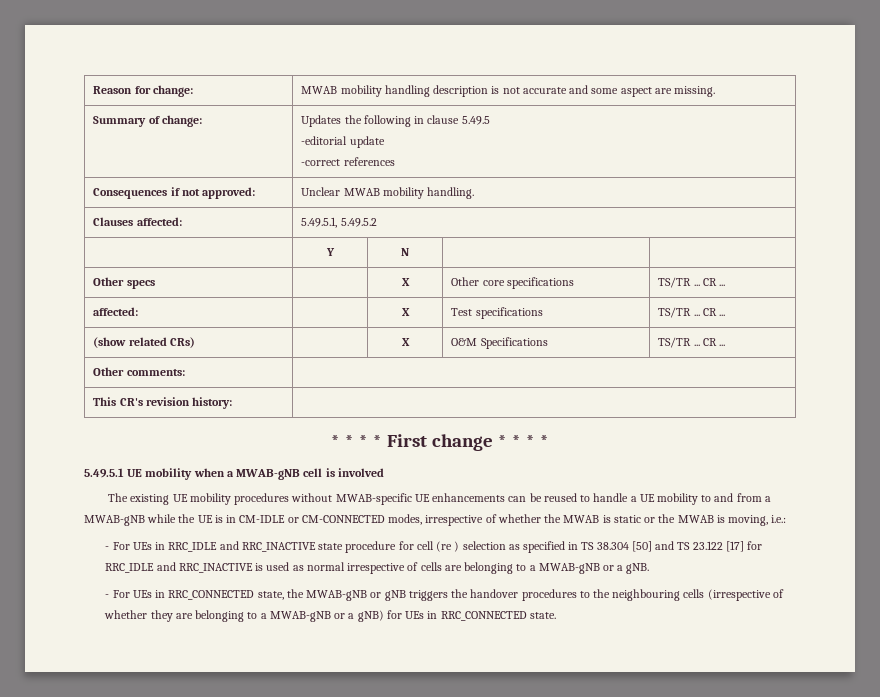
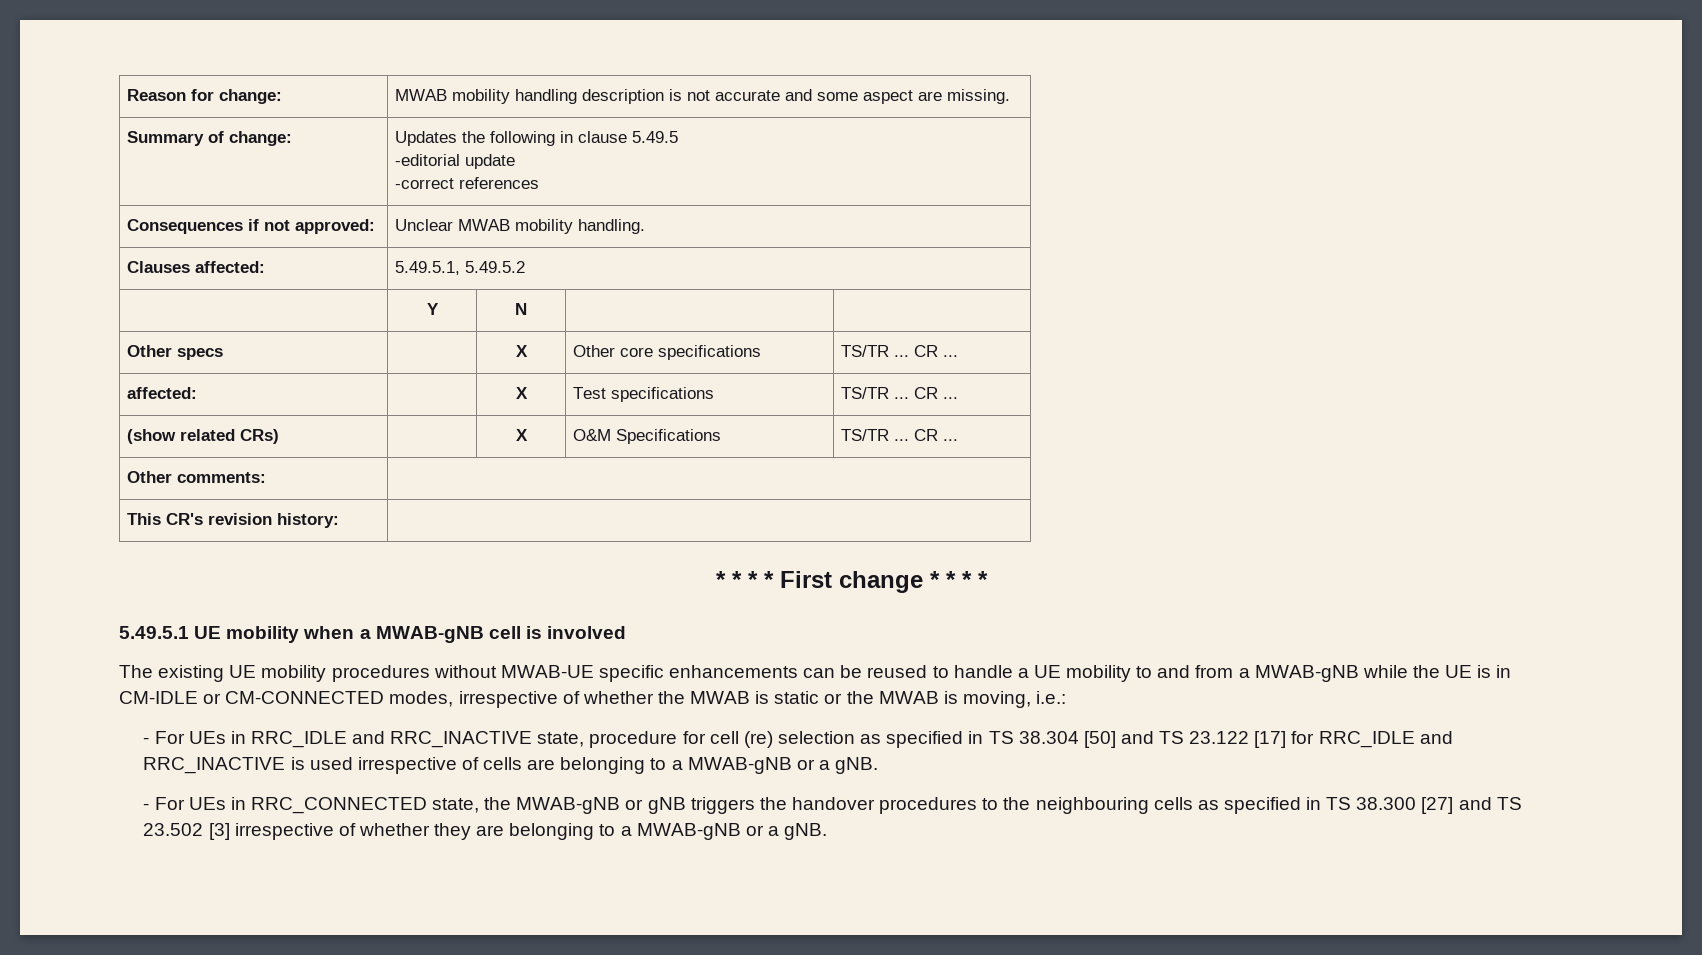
[335,493,430,505] MWAB-specific UE -> [500,665,664,682] MWAB-UE specific
[318,543,344,550] state -> [537,732,585,747] state,
[436,541,460,552] (re ) -> [743,731,773,748] (re)
[292,562,345,571] as normal -> (353, 763) none
[707,589,771,601] (irrespective -> [1197,797,1522,814] [143,823,334,840] as specified in TS 38.300 [27] and TS 23.502 [3] irrespective
[357,610,556,622] gNB) for UEs in RRC_CONNECTED state. -> [784,823,828,840] gNB.

